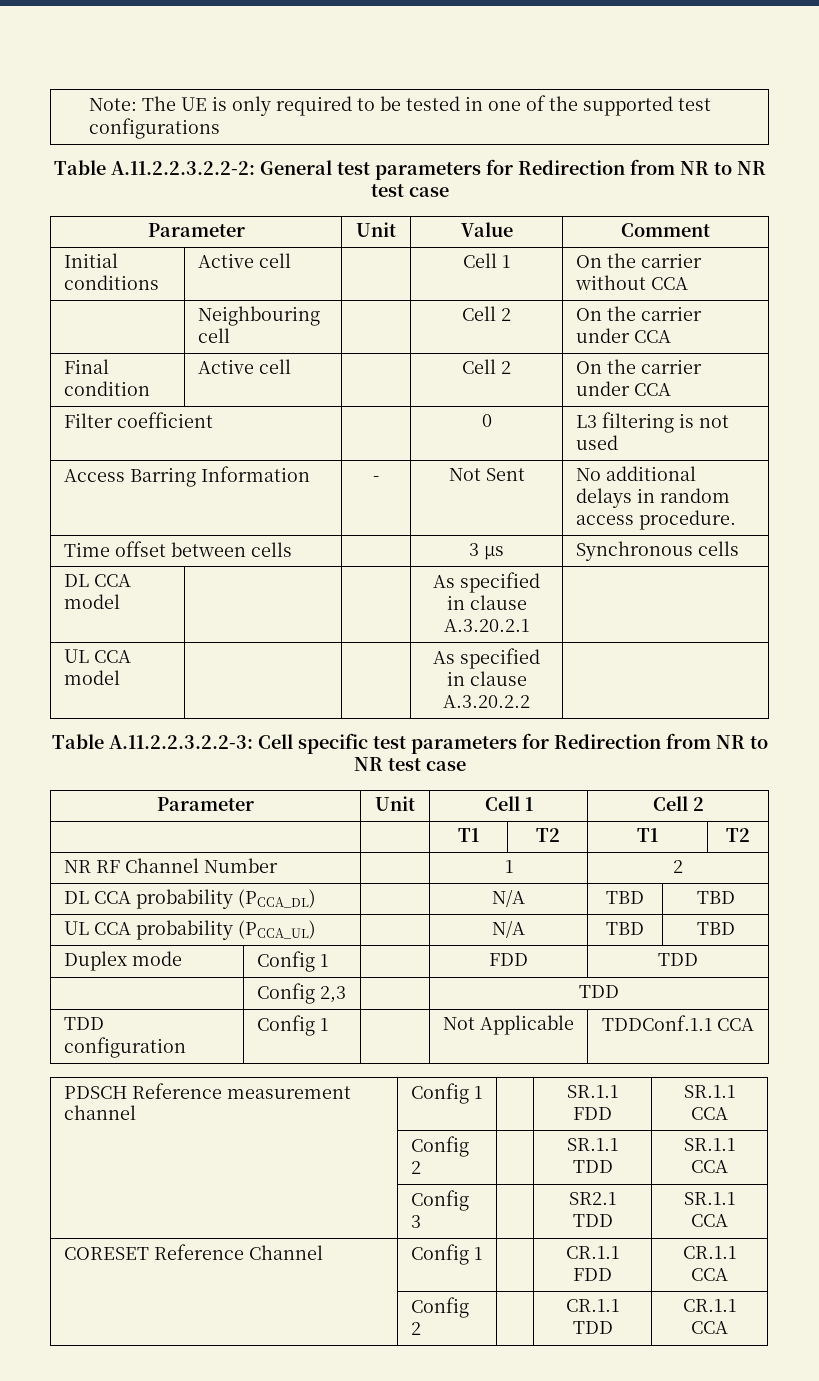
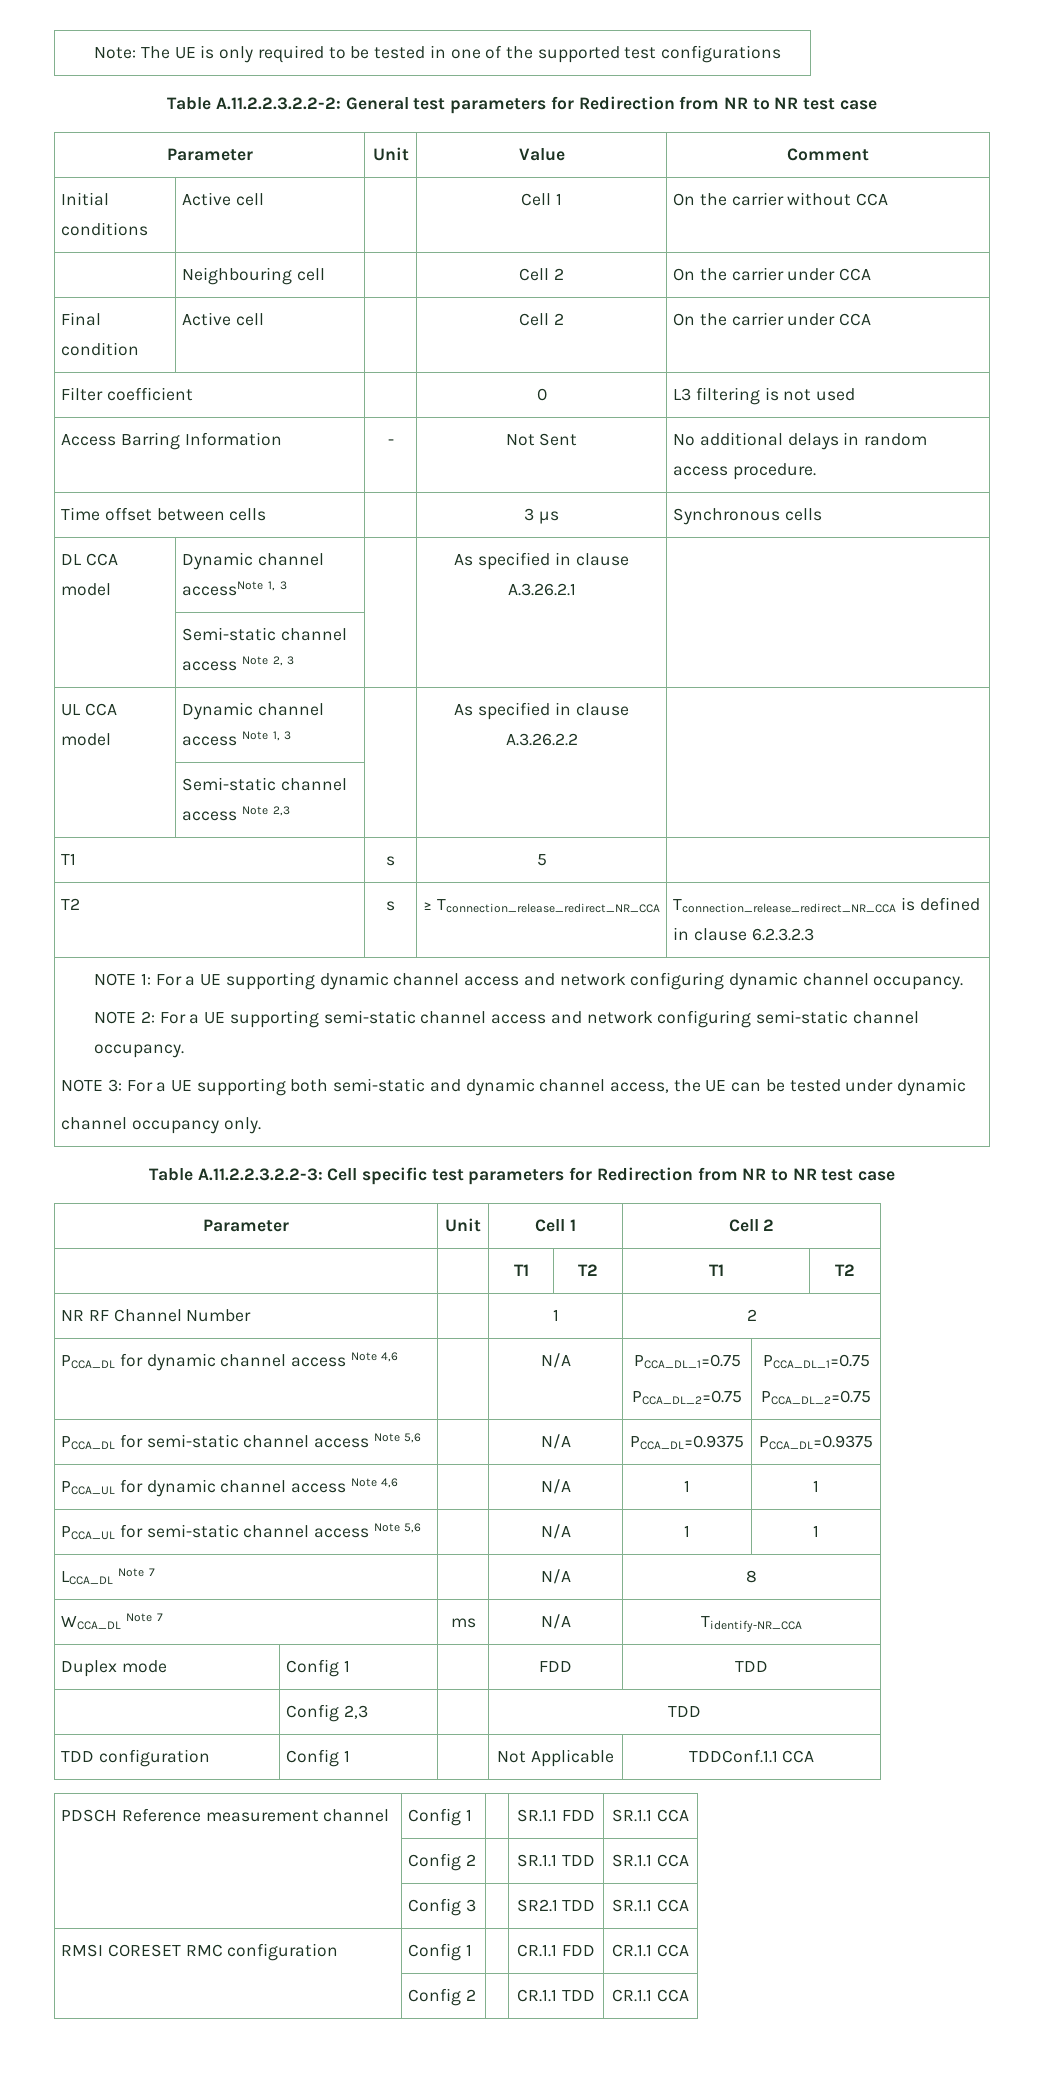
[433,572,540,593] [446,595,527,610] [444,619,529,632] [63,649,131,663] [63,670,120,685] [433,648,540,669] [446,671,527,686] [443,695,530,708] | | As specified in clause A.3.20.2.1 | // UL CCA model | | | As specified in clause A.3.20.2.2 | -> [182,552,324,570] [182,581,287,596] [454,552,629,570] [507,583,576,596] [182,627,347,641] [182,656,295,671] [61,703,117,716] [61,733,112,746] [182,702,324,720] [182,731,292,746] [454,702,629,720] [505,733,578,746] [182,777,347,791] [182,806,290,821] [61,853,77,865] [386,856,395,866] [536,854,547,866] [61,898,81,910] [386,901,395,911] [423,899,660,913] [673,897,980,913] [673,927,814,941] [94,972,964,990] [94,1010,919,1028] [94,1044,185,1058] [61,1078,967,1096] [61,1117,261,1134] Dynamic channel accessNote 1, 3 | | As specified in clause A.3.26.2.1 | // | Semi-static channel access Note 2, 3 | | | // UL CCA model | Dynamic channel access Note 1, 3 | | As specified in clause A.3.26.2.2 | // | Semi-static channel access Note 2,3 | | | // T1 | s | 5 | // T2 | s | ≥ Tconnection_release_redirect_NR_CCA | Tconnection_release_redirect_NR_CCA is defined in clause 6.2.3.2.3 // NOTE 1: For a UE supporting dynamic channel access and network configuring dynamic channel occupancy. // NOTE 2: For a UE supporting semi-static channel access and network configuring semi-static channel occupancy. // NOTE 3: For a UE supporting both semi-static and dynamic channel access, the UE can be tested under dynamic // channel occupancy only.
[63,889,316,909] [492,889,525,907] [606,891,644,904] [696,891,735,904] [63,920,316,940] [492,920,525,938] [606,922,644,935] [696,922,735,935] DL CCA probability (PCCA_DL) | | N/A | TBD | TBD // UL CCA probability (PCCA_UL) | | N/A | TBD | TBD -> [61,1352,399,1371] [540,1353,571,1368] [633,1354,741,1369] [632,1390,742,1405] [762,1354,870,1369] [761,1390,871,1405] [61,1433,422,1450] [540,1434,571,1449] [630,1435,744,1450] [759,1435,873,1450] [61,1478,399,1497] [540,1479,571,1494] [684,1480,690,1492] [813,1480,819,1492] [61,1523,422,1540] [540,1524,571,1539] [684,1525,690,1537] [813,1525,819,1537] [61,1568,155,1585] [540,1569,571,1584] [746,1570,757,1583] [61,1613,163,1630] [450,1618,476,1628] [540,1614,571,1629] [701,1616,802,1632] PCCA_DL for dynamic channel access Note 4,6 | | N/A | PCCA_DL_1=0.75 // PCCA_DL_2=0.75 | PCCA_DL_1=0.75 // PCCA_DL_2=0.75 // PCCA_DL for semi-static channel access Note 5,6 | | N/A | PCCA_DL=0.9375 | PCCA_DL=0.9375 // PCCA_UL for dynamic channel access Note 4,6 | | N/A | 1 | 1 // PCCA_UL for semi-static channel access Note 5,6 | | N/A | 1 | 1 // LCCA_DL Note 7 | | N/A | 8 // WCCA_DL Note 7 | ms | N/A | Tidentify-NR_CCA
[63,1244,323,1260] CORESET Reference Channel -> [61,1943,339,1961] RMSI CORESET RMC configuration

